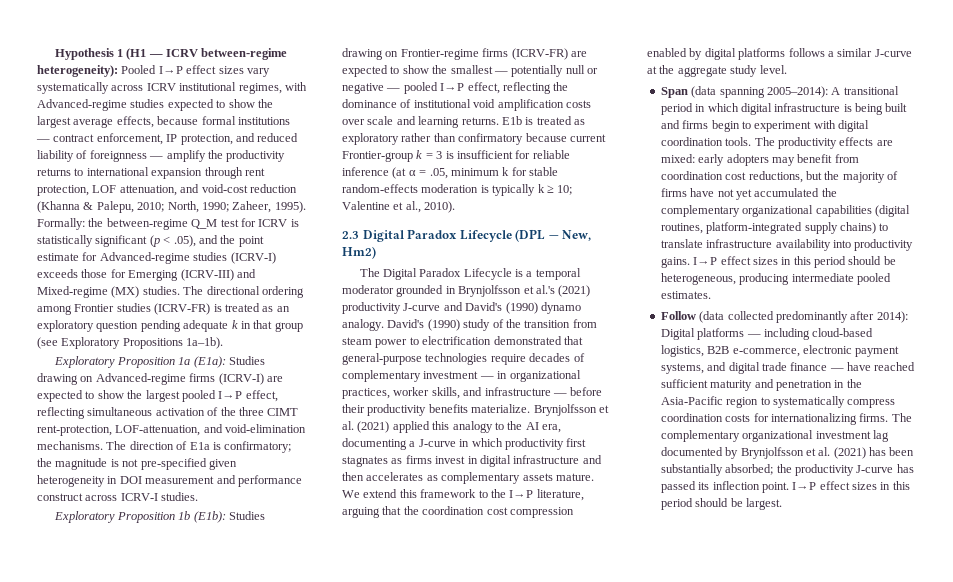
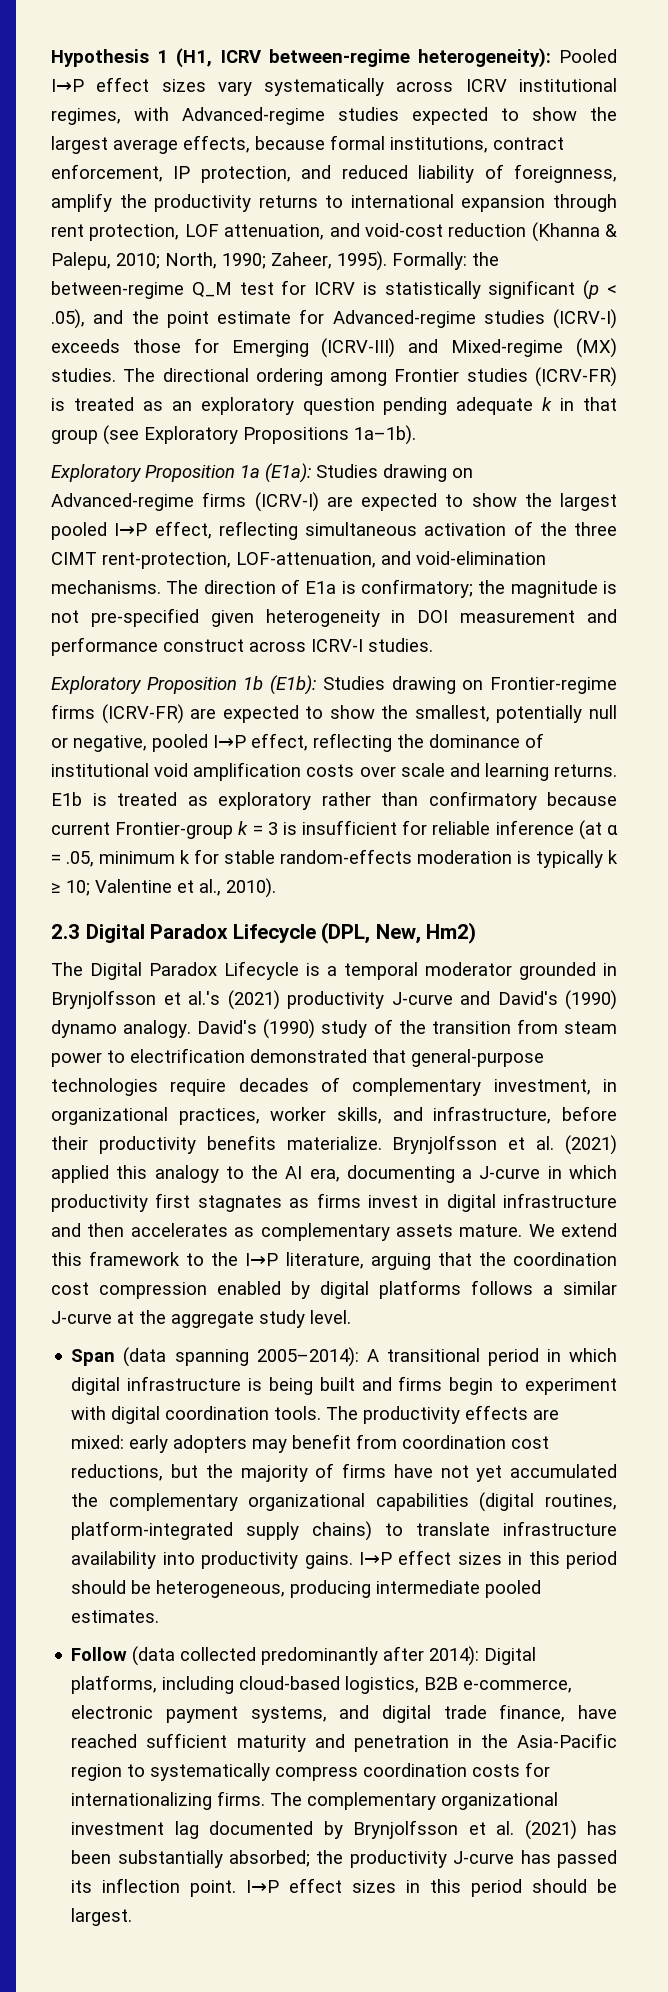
[126,48,163,60] (H1 — -> [176,48,213,68] (H1,
[237,117,290,125] [36,139,50,142] institutions — -> [390,137,488,153] institutions,
[89,150,164,162] foreignness — -> [514,164,617,183] foreignness,
[450,65,508,74] smallest — -> [414,705,490,722] smallest,
[342,83,401,94] negative — -> [73,735,147,752] negative,
[515,229,559,242] (DPL — -> [321,922,371,944] (DPL,
[423,371,494,379] investment — -> [493,1079,591,1095] investment,
[484,387,567,396] infrastructure — -> [433,1106,552,1124] infrastructure,
[697,328,761,340] platforms — -> [71,1675,158,1694] platforms,
[790,362,844,371] finance — -> [499,1704,566,1722] finance,

